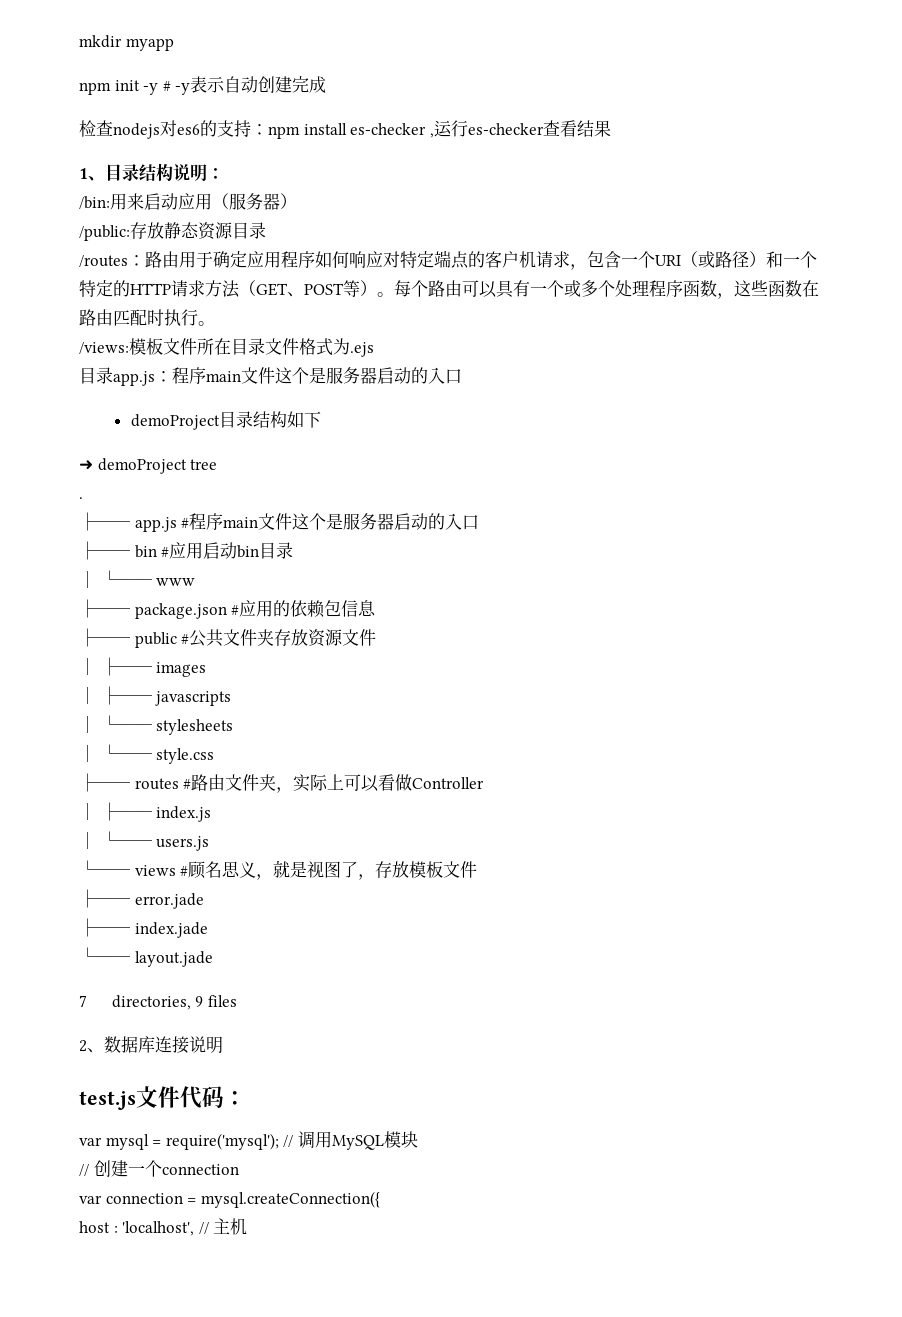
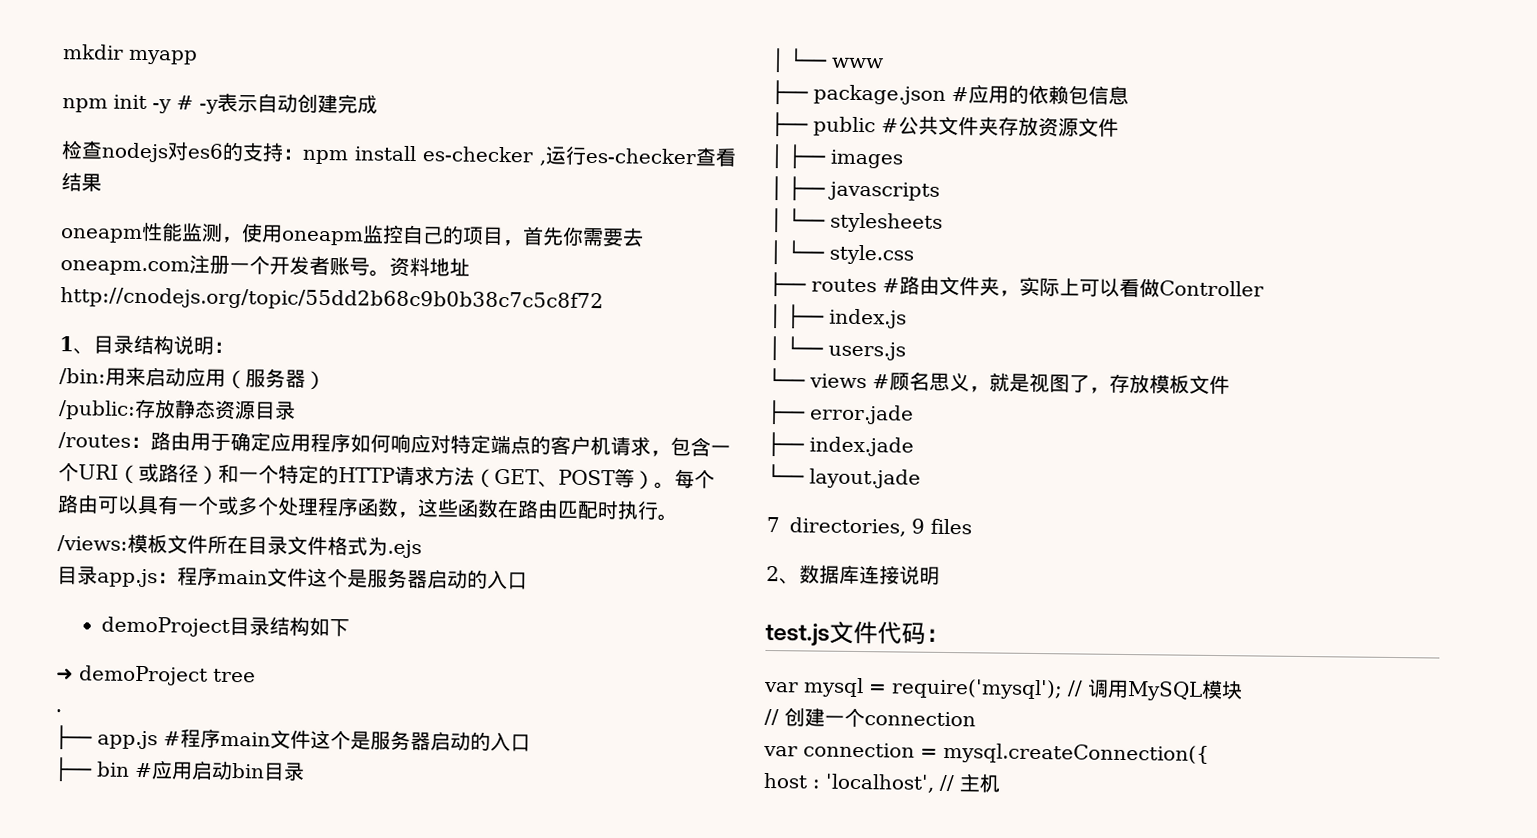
(611, 128) none -> [60,221,644,247] [60,254,470,277] [60,287,604,313] // oneapm性能监测，使用oneapm监控自己的项目，首先你需要去oneapm.com注册一个开发者账号。资料地址http://cnodejs.org/topic/55dd2b68c9b0b38c7c5c8f72

